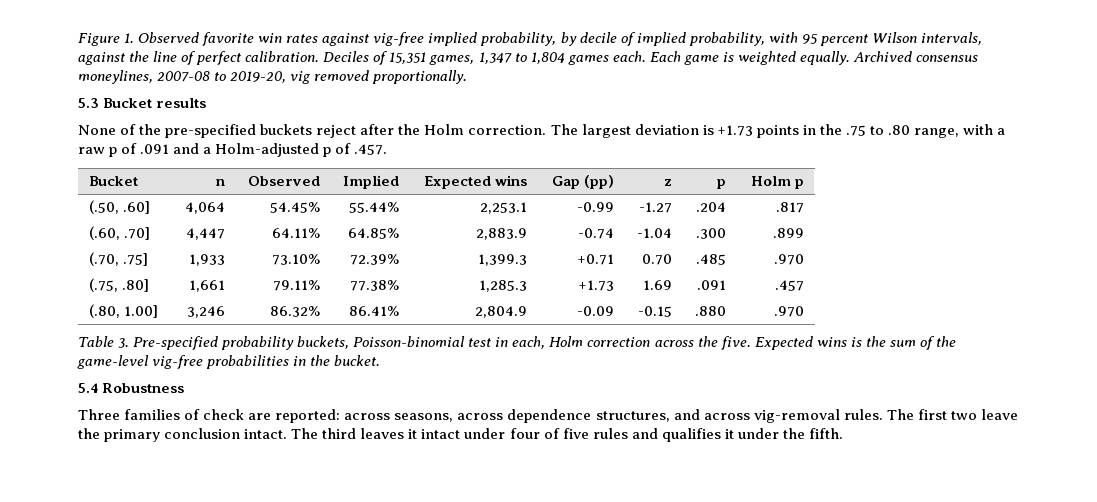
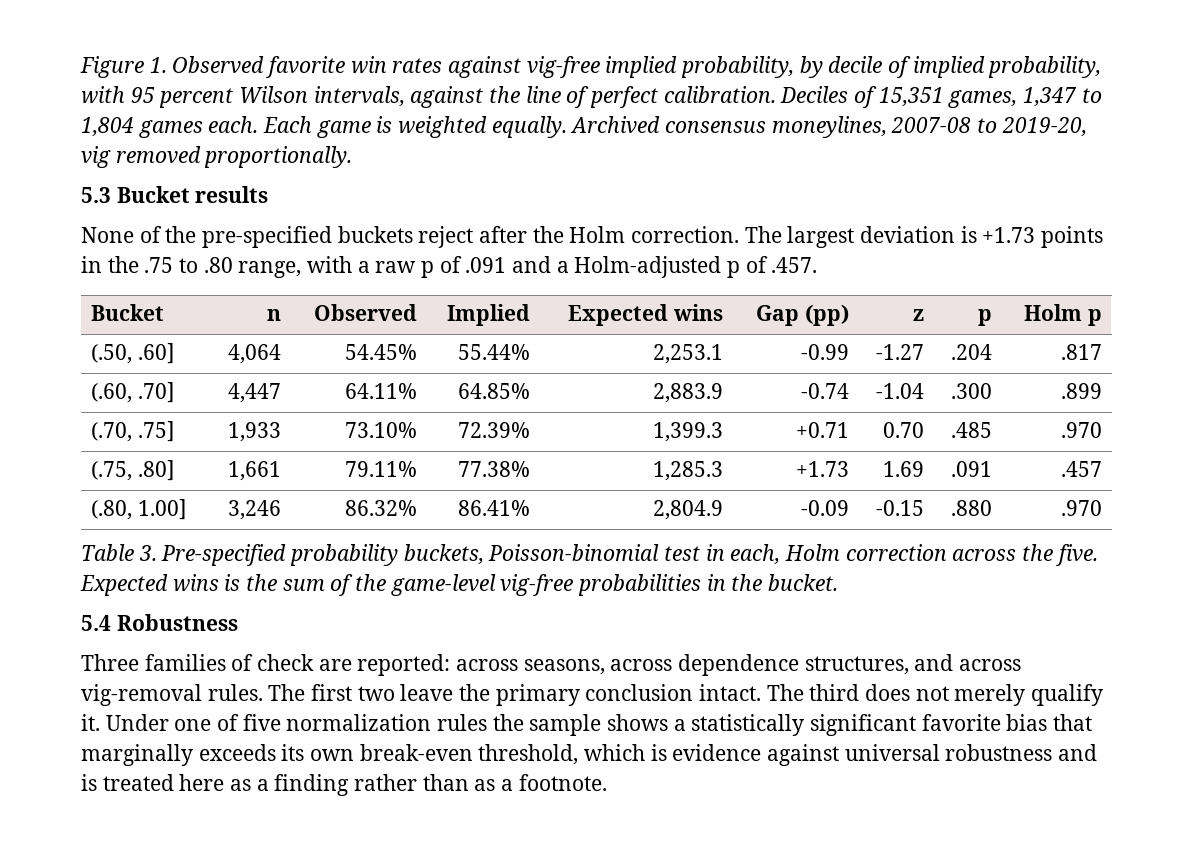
[360,428,843,442] leaves it intact under four of five rules and qualifies it under the fifth. -> [865,684,1104,706] [81,714,1093,736] [81,744,1098,766] [81,774,607,796] does not merely qualify it. Under one of five normalization rules the sample shows a statistically significant favorite bias that marginally exceeds its own break-even threshold, which is evidence against universal robustness and is treated here as a finding rather than as a footnote.

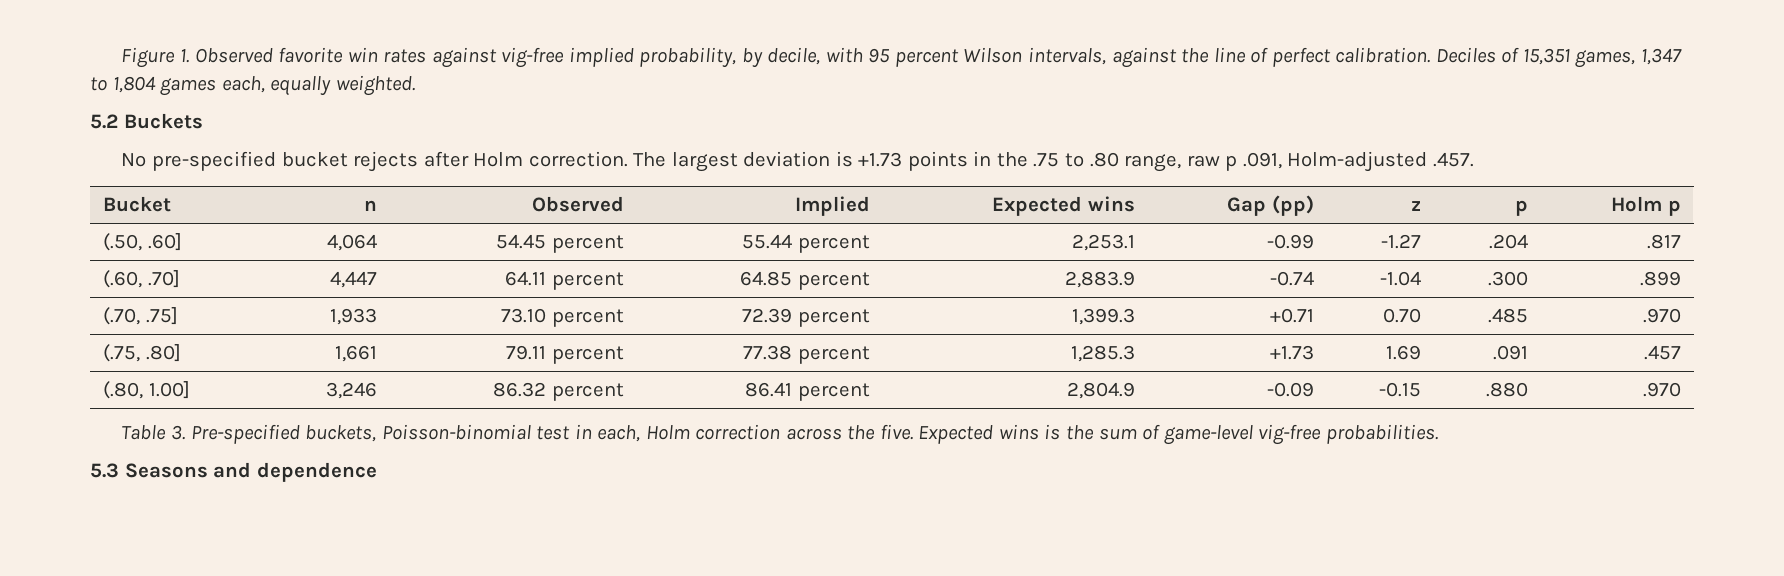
[828,56,1102,78] decile of implied probability, -> [767,47,821,65] decile,
[208,116,1087,138] [81,146,353,168] [81,186,269,203] [81,226,564,248] each. Each game is weighted equally. Archived consensus moneylines, 2007-08 to 2019-20, vig removed proportionally. // 5.3 Bucket results // None of the pre-specified buckets reject after the -> [221,75,415,96] [90,113,203,129] [121,151,469,172] each, equally weighted. // 5.2 Buckets // No pre-specified bucket rejects after
[307,256,768,278] with a raw p of .091 and a Holm-adjusted p of -> [1186,151,1428,172] raw p .091, Holm-adjusted
[345,344,418,360] [458,344,531,360] 54.45% | 55.44% -> [496,234,625,253] [742,234,871,253] 54.45 percent | 55.44 percent
[345,383,418,399] [458,383,531,399] 64.11% | 64.85% -> [505,271,625,290] [740,271,871,290] 64.11 percent | 64.85 percent
[345,422,418,438] [458,422,531,438] 73.10% | 72.39% -> [501,308,625,327] [742,308,871,327] 73.10 percent | 72.39 percent
[345,461,418,477] [458,461,531,477] 79.11% | 77.38% -> [506,345,625,364] [743,345,871,364] 79.11 percent | 77.38 percent
[345,500,418,516] [458,500,531,516] 86.32% | 86.41% -> [493,382,625,401] [745,382,871,401] 86.32 percent | 86.41 percent
[290,544,399,566] probability -> (300, 434) none
[355,574,387,591] the -> (1161, 432) none
[578,574,839,596] [81,614,238,631] [81,654,1022,676] [81,684,1104,706] [81,714,1093,736] [81,744,1098,766] [81,774,607,796] probabilities in the bucket. // 5.4 Robustness // Three families of check are reported: across seasons, across dependence structures, and across vig-removal rules. The first two leave the primary conclusion intact. The third does not merely qualify it. Under one of five normalization rules the sample shows a statistically significant favorite bias that marginally exceeds its own break-even threshold, which is evidence against universal robustness and is treated here as a finding rather than as a footnote. -> [1325,424,1438,444] [90,462,377,482] probabilities. // 5.3 Seasons and dependence

